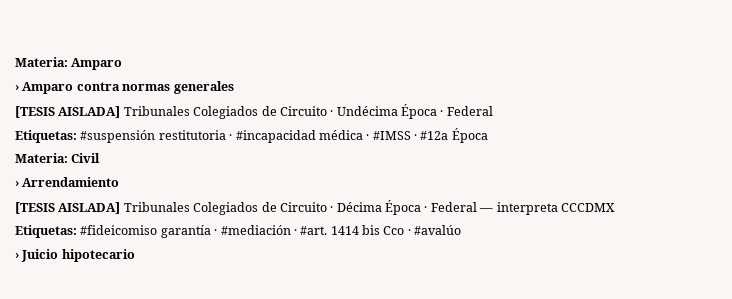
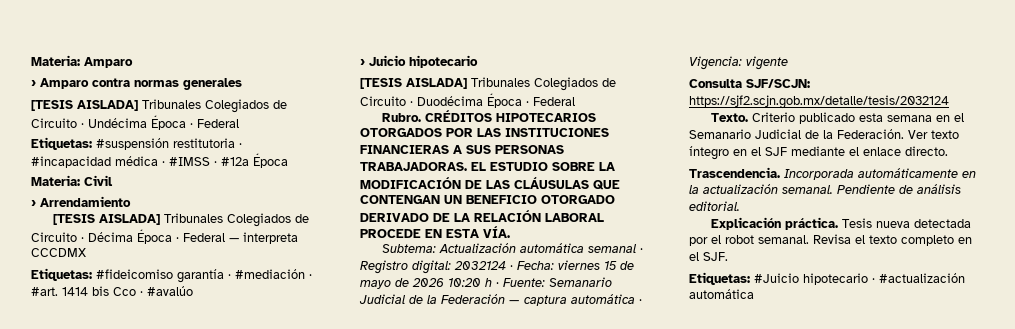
(135, 255) none -> [360,77,616,91] [360,93,575,108] [382,110,597,122] [360,128,609,137] [360,145,564,154] [360,162,615,171] [360,177,620,190] [360,195,615,204] [360,210,604,222] [360,226,510,238] [382,243,644,253] [360,260,634,274] [360,277,612,289] [359,294,642,306] [689,56,788,70] [689,79,810,88] [689,95,949,109] [711,112,965,124] [689,129,959,139] [689,146,948,160] [689,167,976,180] [689,184,961,194] [689,201,740,211] [711,217,972,230] [689,234,972,246] [689,252,728,261] [689,272,965,285] [689,289,754,299] // [TESIS AISLADA] Tribunales Colegiados de Circuito · Duodécima Época · Federal // Rubro. CRÉDITOS HIPOTECARIOS OTORGADOS POR LAS INSTITUCIONES FINANCIERAS A SUS PERSONAS TRABAJADORAS. EL ESTUDIO SOBRE LA MODIFICACIÓN DE LAS CLÁUSULAS QUE CONTENGAN UN BENEFICIO OTORGADO DERIVADO DE LA RELACIÓN LABORAL PROCEDE EN ESTA VÍA. // Subtema: Actualización automática semanal · Registro digital: 2032124 · Fecha: viernes 15 de mayo de 2026 10:20 h · Fuente: Semanario Judicial de la Federación — captura automática · Vigencia: vigente // Consulta SJF/SCJN: https://sjf2.scjn.gob.mx/detalle/tesis/2032124 // Texto. Criterio publicado esta semana en el Semanario Judicial de la Federación. Ver texto íntegro en el SJF mediante el enlace directo. // Trascendencia. Incorporada automáticamente en la actualización semanal. Pendiente de análisis editorial. // Explicación práctica. Tesis nueva detectada por el robot semanal. Revisa el texto completo en el SJF. // Etiquetas: #Juicio hipotecario · #actualización automática

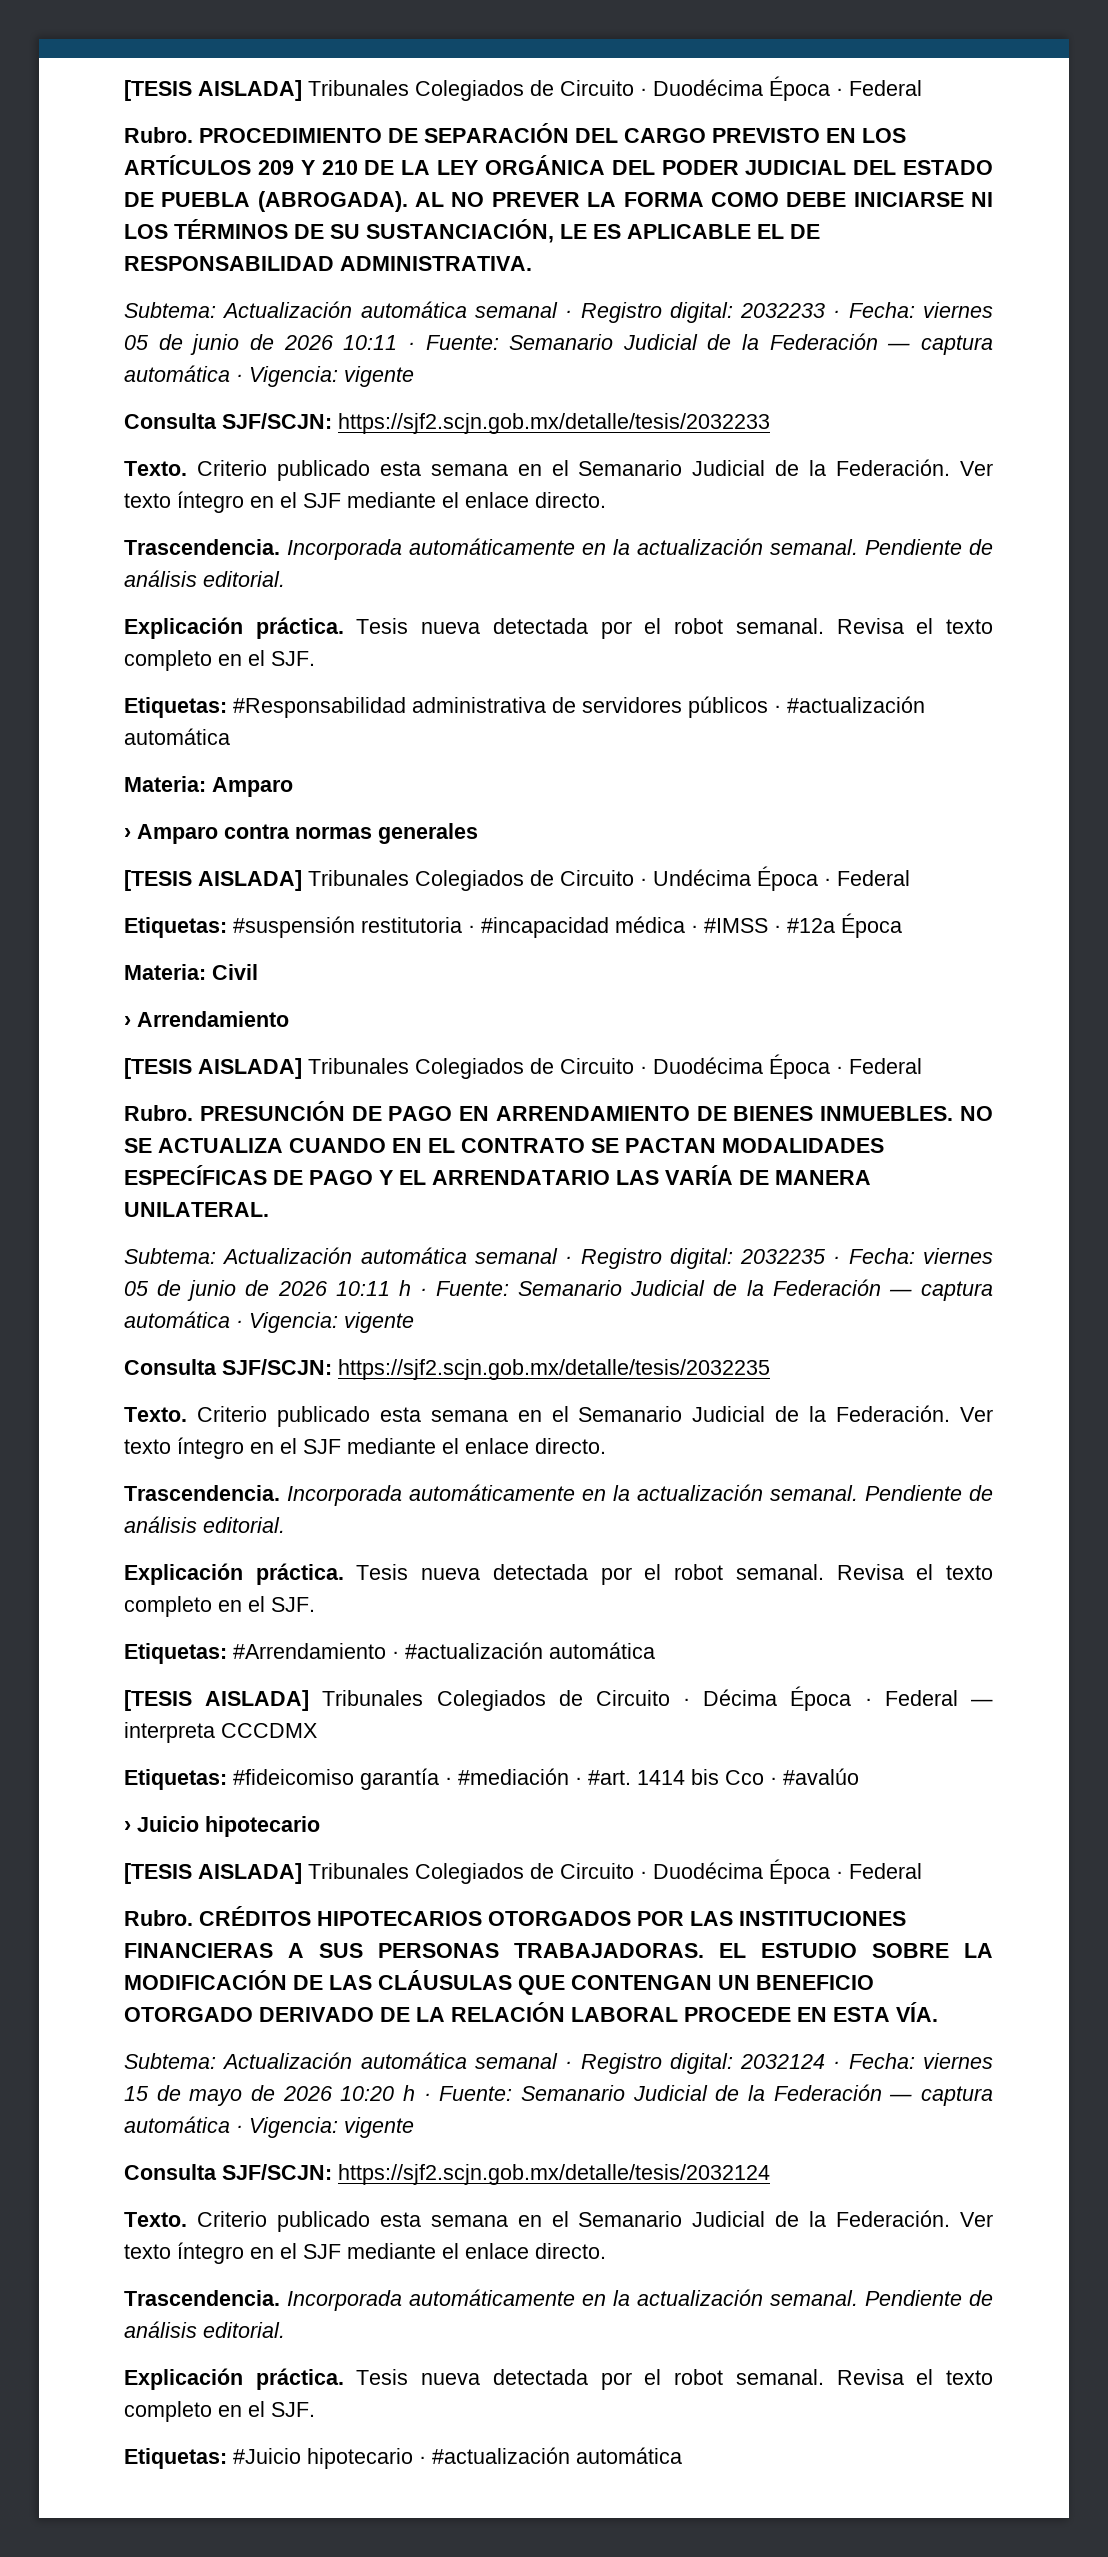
(31, 60) none -> [124,76,922,101] [124,123,906,143] [124,155,994,175] [124,191,994,212] [124,219,820,243] [124,256,532,271] [124,301,993,323] [124,333,993,355] [124,365,414,387] [124,413,770,434] [124,459,993,481] [124,491,606,513] [124,538,993,560] [124,570,285,587] [124,617,994,639] [124,650,315,671] [124,696,925,718] [124,728,230,745] [TESIS AISLADA] Tribunales Colegiados de Circuito · Duodécima Época · Federal // Rubro. PROCEDIMIENTO DE SEPARACIÓN DEL CARGO PREVISTO EN LOS ARTÍCULOS 209 Y 210 DE LA LEY ORGÁNICA DEL PODER JUDICIAL DEL ESTADO DE PUEBLA (ABROGADA). AL NO PREVER LA FORMA COMO DEBE INICIARSE NI LOS TÉRMINOS DE SU SUSTANCIACIÓN, LE ES APLICABLE EL DE RESPONSABILIDAD ADMINISTRATIVA. // Subtema: Actualización automática semanal · Registro digital: 2032233 · Fecha: viernes 05 de junio de 2026 10:11 · Fuente: Semanario Judicial de la Federación — captura automática · Vigencia: vigente // Consulta SJF/SCJN: https://sjf2.scjn.gob.mx/detalle/tesis/2032233 // Texto. Criterio publicado esta semana en el Semanario Judicial de la Federación. Ver texto íntegro en el SJF mediante el enlace directo. // Trascendencia. Incorporada automáticamente en la actualización semanal. Pendiente de análisis editorial. // Explicación práctica. Tesis nueva detectada por el robot semanal. Revisa el texto completo en el SJF. // Etiquetas: #Responsabilidad administrativa de servidores públicos · #actualización automática //
(131, 201) none -> [124,1054,922,1079] [124,1101,994,1121] [124,1138,884,1153] [124,1165,871,1185] [124,1202,269,1217] [124,1247,993,1269] [124,1279,993,1301] [124,1311,414,1333] [124,1359,770,1380] [124,1405,993,1427] [124,1437,606,1459] [124,1484,993,1506] [124,1516,285,1533] [124,1563,994,1585] [124,1596,315,1617] [124,1642,655,1664] // [TESIS AISLADA] Tribunales Colegiados de Circuito · Duodécima Época · Federal // Rubro. PRESUNCIÓN DE PAGO EN ARRENDAMIENTO DE BIENES INMUEBLES. NO SE ACTUALIZA CUANDO EN EL CONTRATO SE PACTAN MODALIDADES ESPECÍFICAS DE PAGO Y EL ARRENDATARIO LAS VARÍA DE MANERA UNILATERAL. // Subtema: Actualización automática semanal · Registro digital: 2032235 · Fecha: viernes 05 de junio de 2026 10:11 h · Fuente: Semanario Judicial de la Federación — captura automática · Vigencia: vigente // Consulta SJF/SCJN: https://sjf2.scjn.gob.mx/detalle/tesis/2032235 // Texto. Criterio publicado esta semana en el Semanario Judicial de la Federación. Ver texto íntegro en el SJF mediante el enlace directo. // Trascendencia. Incorporada automáticamente en la actualización semanal. Pendiente de análisis editorial. // Explicación práctica. Tesis nueva detectada por el robot semanal. Revisa el texto completo en el SJF. // Etiquetas: #Arrendamiento · #actualización automática

